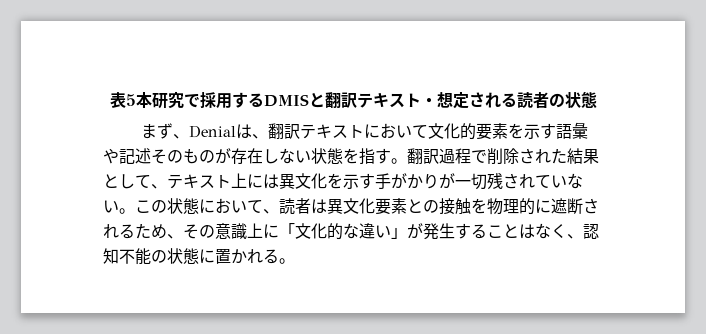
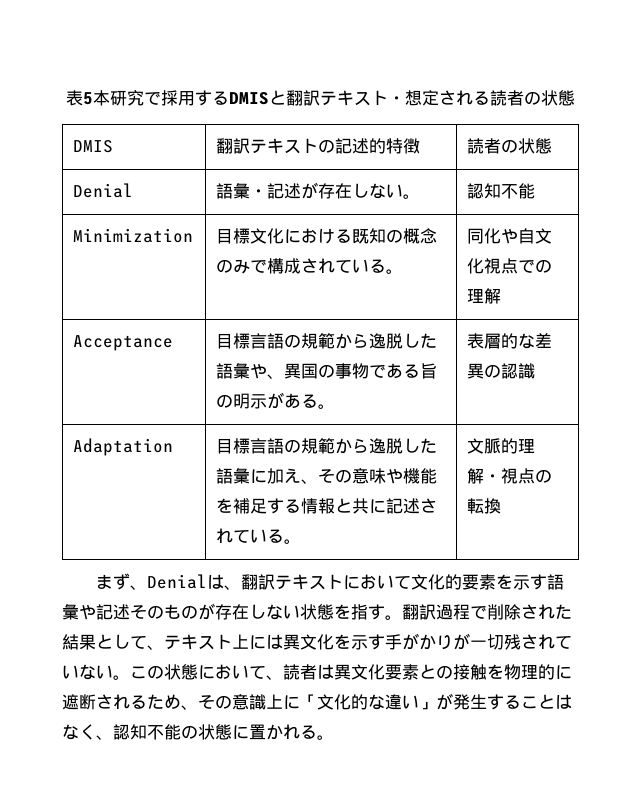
(597, 99) none -> [73,140,114,153] [216,138,421,154] [467,138,553,154] [73,183,134,198] [216,182,421,199] [467,183,536,199] [73,228,194,243] [216,228,438,244] [216,258,404,274] [467,228,553,244] [467,258,553,274] [467,288,502,304] [73,335,174,351] [216,333,438,349] [216,363,438,379] [216,392,336,409] [467,333,553,349] [467,363,536,379] [73,438,174,456] [216,438,438,454] [216,468,438,484] [216,498,438,514] [216,528,302,544] [467,438,536,454] [467,468,553,484] [467,498,502,514] // DMIS | 翻訳テキストの記述的特徴 | 読者の状態 // Denial | 語彙・記述が存在しない。 | 認知不能 // Minimization | 目標文化における既知の概念のみで構成されている。 | 同化や自文化視点での理解 // Acceptance | 目標言語の規範から逸脱した語彙や、異国の事物である旨の明示がある。 | 表層的な差異の認識 // Adaptation | 目標言語の規範から逸脱した語彙に加え、その意味や機能を補足する情報と共に記述されている。 | 文脈的理解・視点の転換

